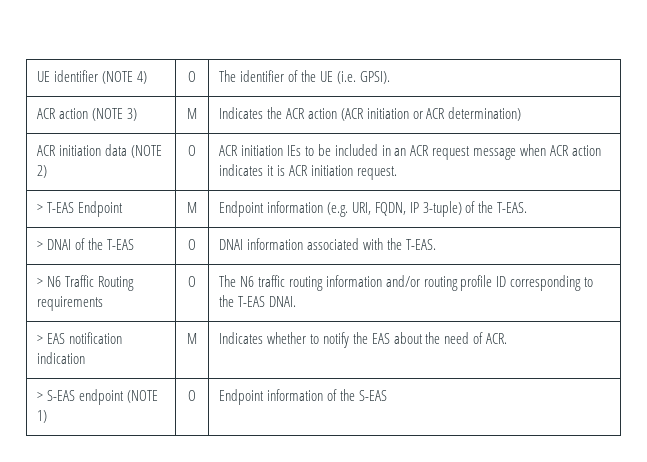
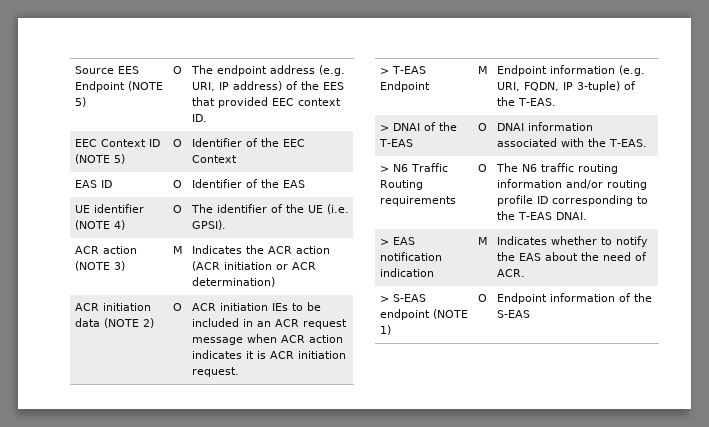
(37, 76) none -> [74,66,139,74] [74,81,163,92] [74,97,86,107] [173,66,182,74] [190,65,345,76] [191,81,344,91] [191,97,341,108] [191,114,207,122] [74,139,160,147] [74,154,125,164] [173,139,182,147] [191,138,305,147] [191,155,237,163] [74,180,112,188] [173,180,182,188] [191,179,305,188] Source EES Endpoint (NOTE 5) | O | The endpoint address (e.g. URI, IP address) of the EES that provided EEC context ID. // EEC Context ID (NOTE 5) | O | Identifier of the EEC Context // EAS ID | O | Identifier of the EAS //

